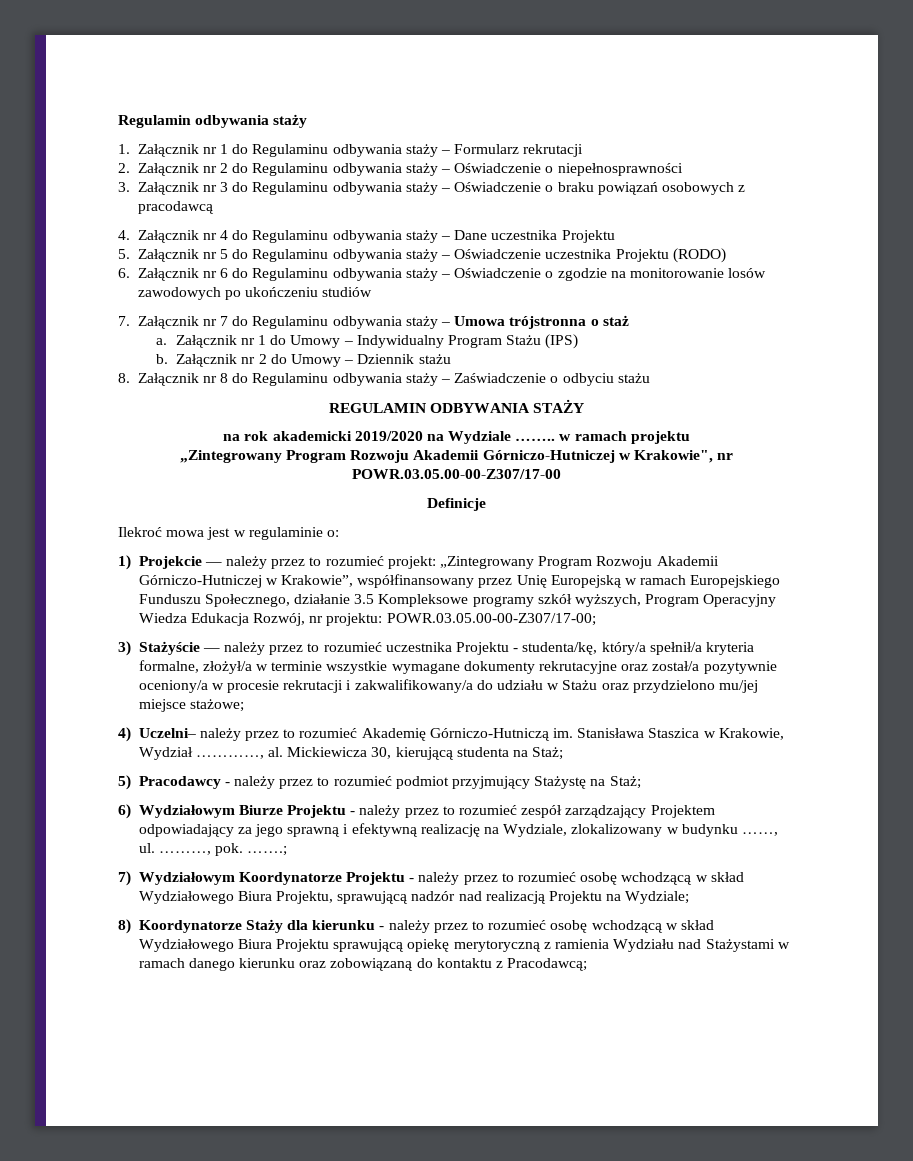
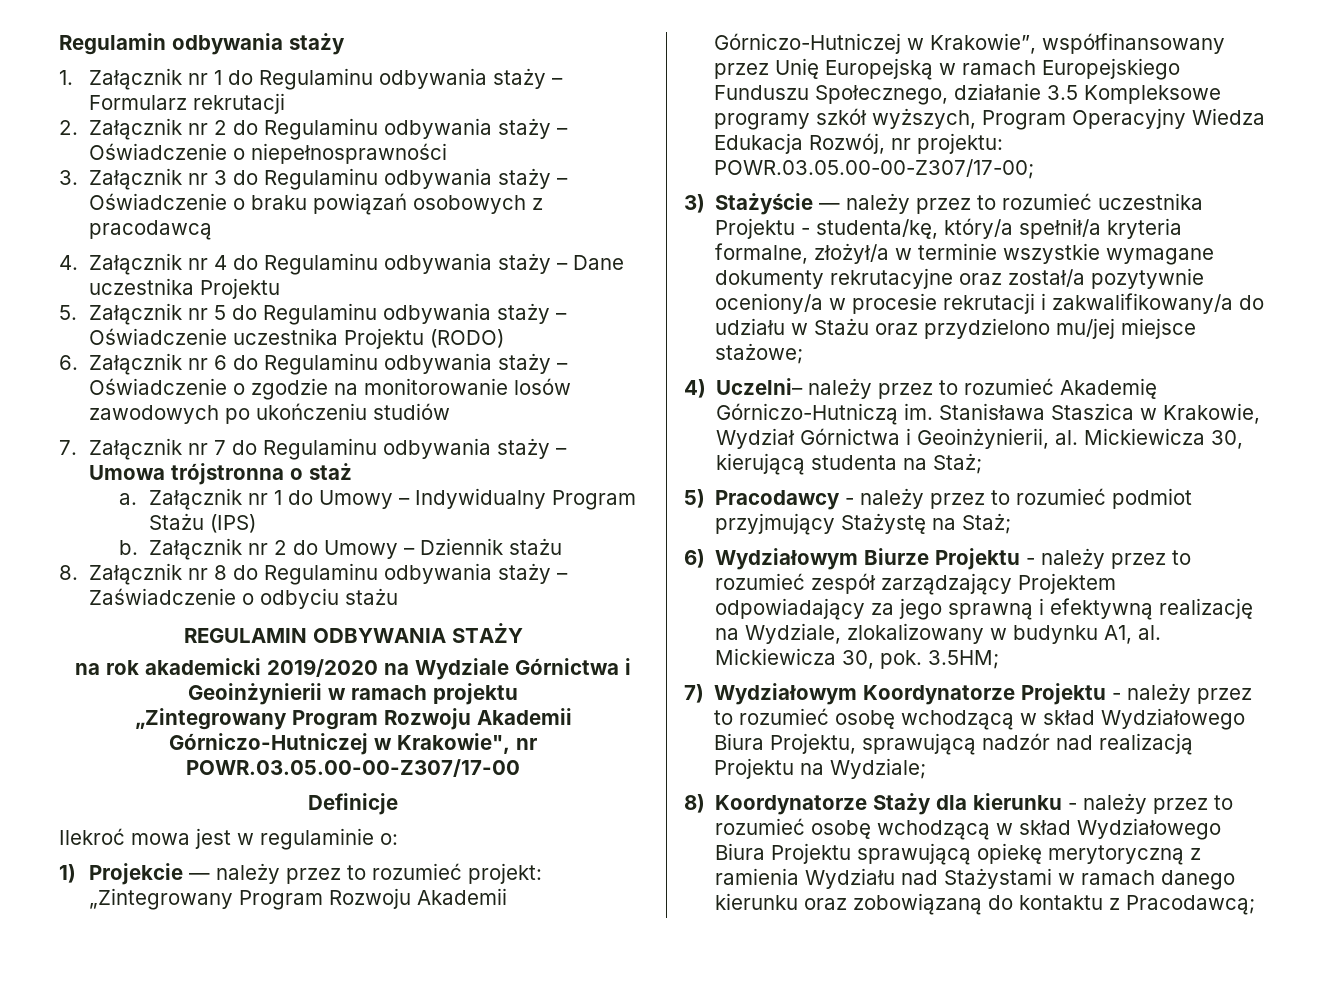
[515,438,556,441] …….. -> [515,658,631,675] [188,683,322,705] Górnictwa i Geoinżynierii
[195,755,264,759] …………, -> [800,428,1050,449] Górnictwa i Geoinżynierii,
[741,832,778,836] [138,843,288,856] ……, ul. ………, pok. …….; -> [1104,625,1162,644] [715,648,1000,669] A1, al. Mickiewicza 30, pok. 3.5HM;

